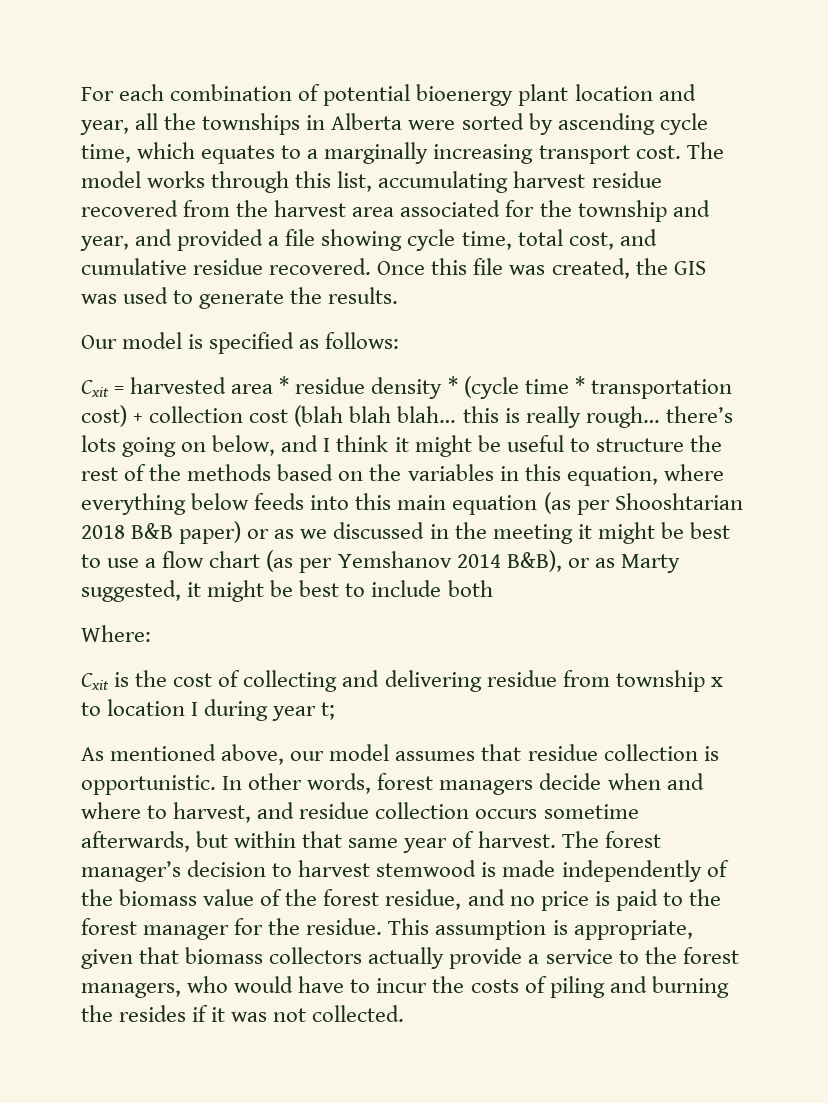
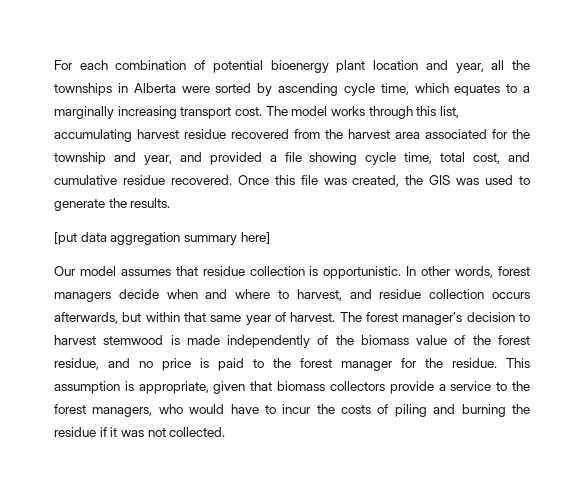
[81,332,400,354] [81,376,732,399] [81,405,733,428] [81,435,722,457] [81,464,724,486] [81,492,743,515] [81,521,730,544] [81,550,680,573] [81,580,493,602] [81,625,151,642] [81,670,723,692] [81,699,336,721] [81,744,325,765] Our model is specified as follows: // Cxit = harvested area * residue density * (cycle time * transportation cost) + collection cost (blah blah blah… this is really rough… there’s lots going on below, and I think it might be useful to structure the rest of the methods based on the variables in this equation, where everything below feeds into this main equation (as per Shooshtarian 2018 B&B paper) or as we discussed in the meeting it might be best to use a flow chart (as per Yemshanov 2014 B&B), or as Marty suggested, it might be best to include both // Where: // Cxit is the cost of collecting and delivering residue from township x to location I during year t; // As mentioned above, our -> [54,232,270,245] [54,266,76,276] [put data aggregation summary here] // Our
[543,804,639,819] sometime -> (530, 295) none
[368,947,445,969] actually -> (385, 386) none
[119,1005,187,1022] resides -> [54,427,96,437] residue

